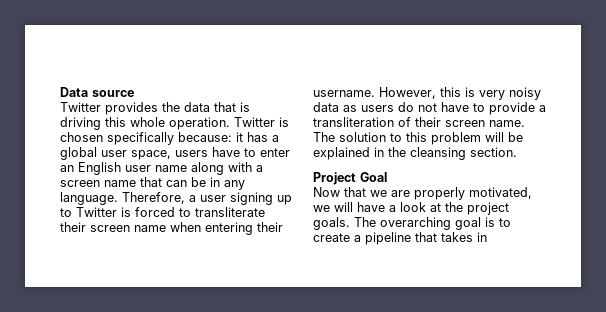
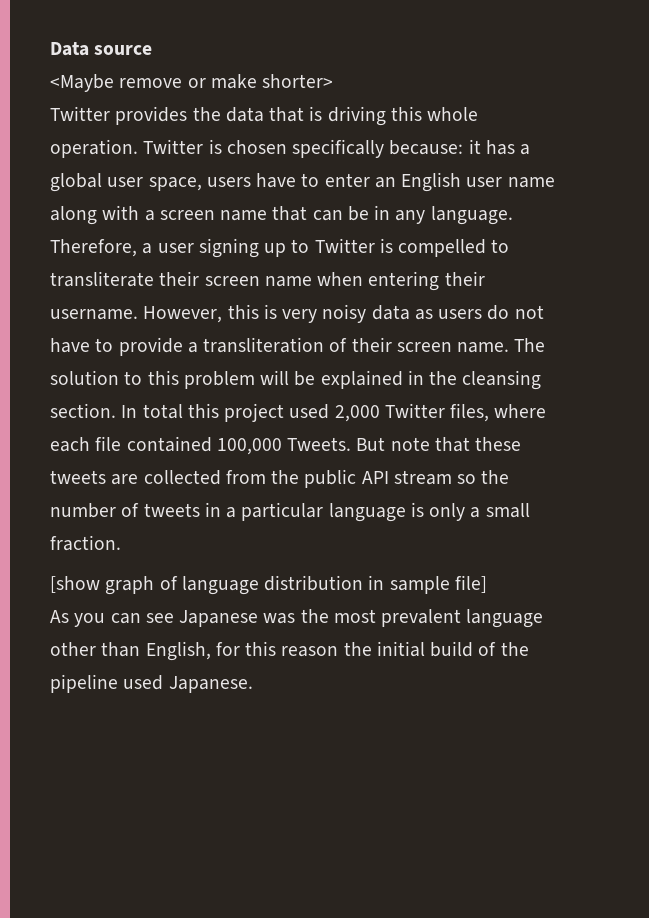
(134, 93) none -> [50,74,334,92] // <Maybe remove or make shorter>
[135,207,175,217] forced -> [398,239,487,257] compelled
[313,172,387,185] [313,187,532,200] [313,202,509,215] [313,217,511,230] [313,232,487,245] // Project Goal // Now that we are properly motivated, we will have a look at the project goals. The overarching goal is to create a pipeline that takes in -> [121,403,547,422] [50,436,522,455] [50,469,510,488] [50,502,530,522] [50,535,121,551] [50,575,487,595] [50,609,544,628] [50,641,529,661] [50,674,253,693] In total this project used 2,000 Twitter files, where each file contained 100,000 Tweets. But note that these tweets are collected from the public API stream so the number of tweets in a particular language is only a small fraction. // [show graph of language distribution in sample file] // As you can see Japanese was the most prevalent language other than English, for this reason the initial build of the pipeline used Japanese.

